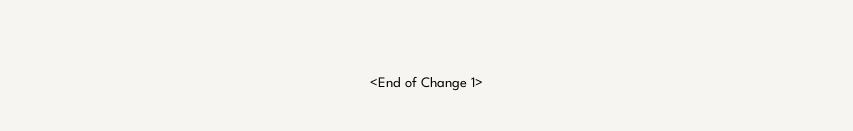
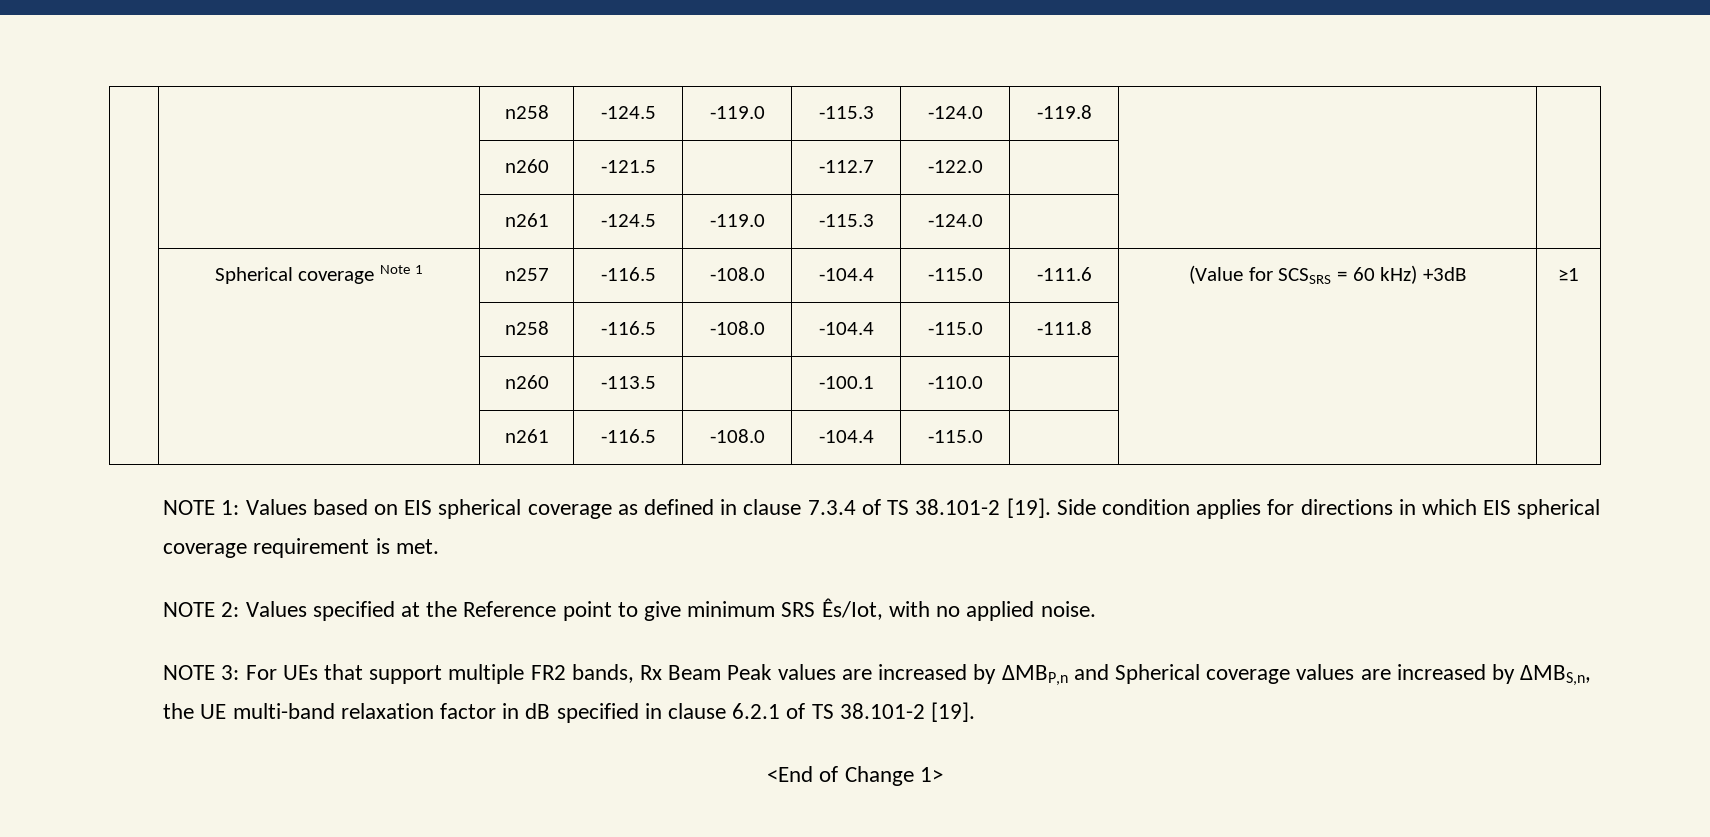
(370, 82) none -> [504,105,549,119] [600,106,656,119] [709,106,765,119] [818,106,874,119] [927,106,983,119] [1036,105,1092,119] [504,159,549,173] [600,160,656,173] [818,160,874,173] [927,160,983,173] [504,213,549,227] [600,214,656,227] [709,214,765,227] [818,214,874,227] [927,214,983,227] [214,265,424,284] [504,268,549,281] [600,267,656,281] [709,267,765,281] [818,268,874,281] [927,268,983,281] [1036,267,1092,281] [1189,265,1466,284] [1558,268,1579,281] [504,321,549,335] [600,321,656,335] [709,321,765,335] [818,322,874,335] [927,322,983,335] [1036,321,1092,335] [504,375,549,389] [600,376,656,389] [818,376,874,389] [927,376,983,389] [504,429,549,443] [600,429,656,443] [709,429,765,443] [818,430,874,443] [927,430,983,443] [163,498,1601,519] [163,538,439,558] [163,598,1096,621] [163,664,1592,686] [163,702,976,723] | | n258 | -124.5 | -119.0 | -115.3 | -124.0 | -119.8 | | // | | n260 | -121.5 | | -112.7 | -122.0 | | | // | | n261 | -124.5 | -119.0 | -115.3 | -124.0 | | | // | Spherical coverage Note 1 | n257 | -116.5 | -108.0 | -104.4 | -115.0 | -111.6 | (Value for SCSSRS = 60 kHz) +3dB | ≥1 // | | n258 | -116.5 | -108.0 | -104.4 | -115.0 | -111.8 | | // | | n260 | -113.5 | | -100.1 | -110.0 | | | // | | n261 | -116.5 | -108.0 | -104.4 | -115.0 | | | // NOTE 1: Values based on EIS spherical coverage as defined in clause 7.3.4 of TS 38.101-2 [19]. Side condition applies for directions in which EIS spherical coverage requirement is met. // NOTE 2: Values specified at the Reference point to give minimum SRS Ês/Iot, with no applied noise. // NOTE 3: For UEs that support multiple FR2 bands, Rx Beam Peak values are increased by ∆MBP,n and Spherical coverage values are increased by ∆MBS,n, the UE multi-band relaxation factor in dB specified in clause 6.2.1 of TS 38.101-2 [19]. //

